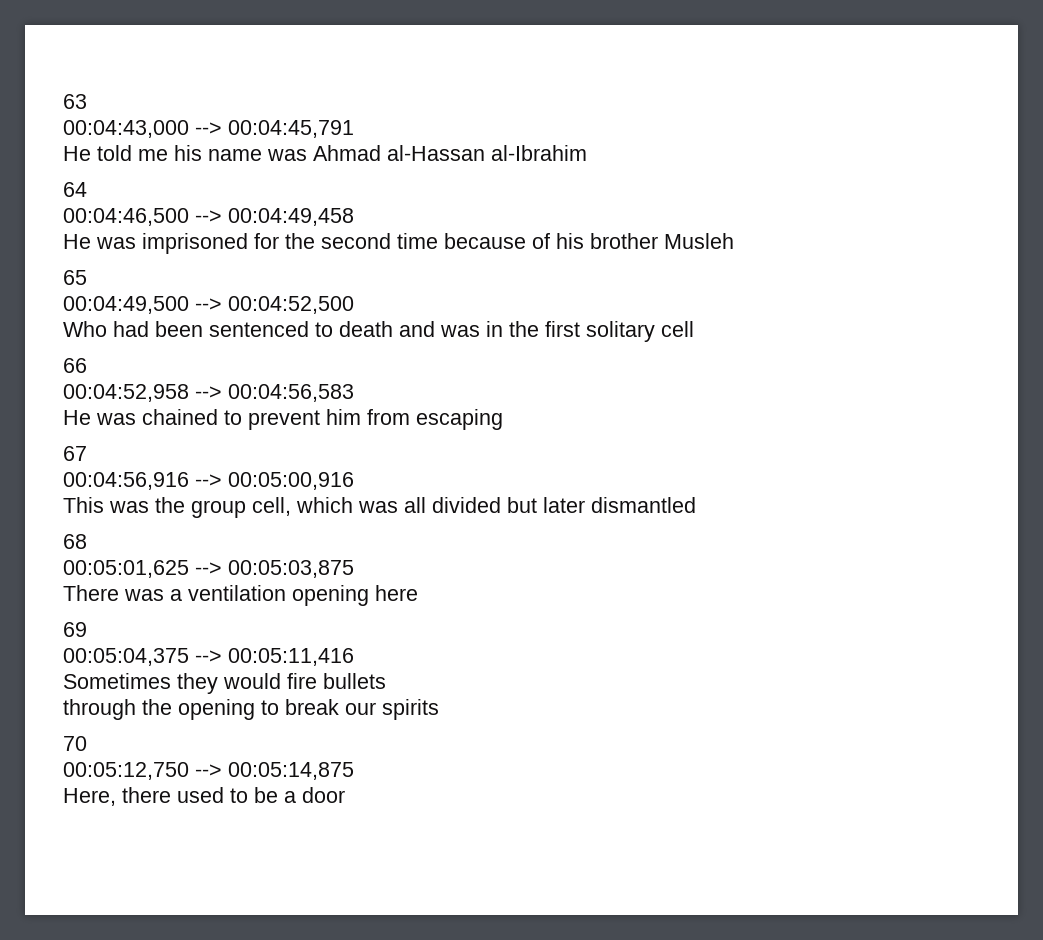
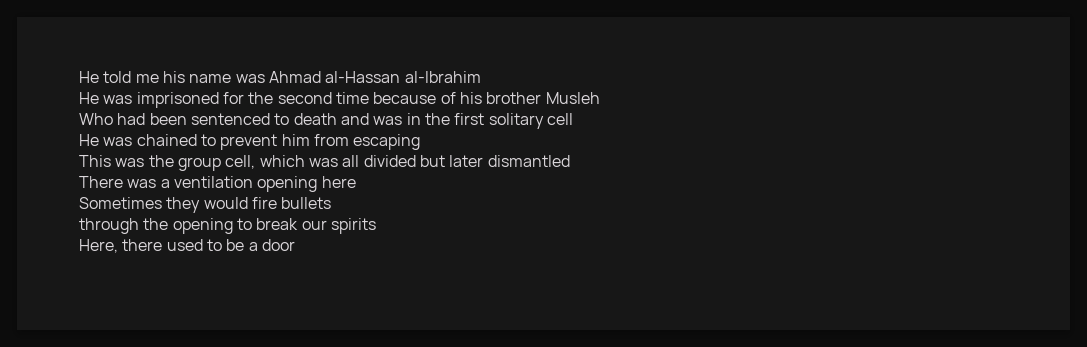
[63,94,87,109] [63,120,354,138] 63 // 00:04:43,000 --> 00:04:45,791 // -> (79, 77) none
[63,182,87,197] [63,208,354,226] // 64 // 00:04:46,500 --> 00:04:49,458 -> (481, 77) none
[63,270,87,285] [63,296,354,314] // 65 // 00:04:49,500 --> 00:04:52,500 -> (600, 98) none
[63,358,87,373] [63,384,354,402] // 66 // 00:04:52,958 --> 00:04:56,583 -> (573, 119) none
[63,446,87,461] [63,472,354,490] // 67 // 00:04:56,916 --> 00:05:00,916 -> (421, 142) none
[63,534,87,549] [63,560,354,578] // 68 // 00:05:01,625 --> 00:05:03,875 -> (570, 161) none
[63,622,87,637] [63,648,354,666] // 69 // 00:05:04,375 --> 00:05:11,416 -> (356, 182) none
[63,736,87,751] [63,762,354,780] // 70 // 00:05:12,750 --> 00:05:14,875 -> (376, 226) none

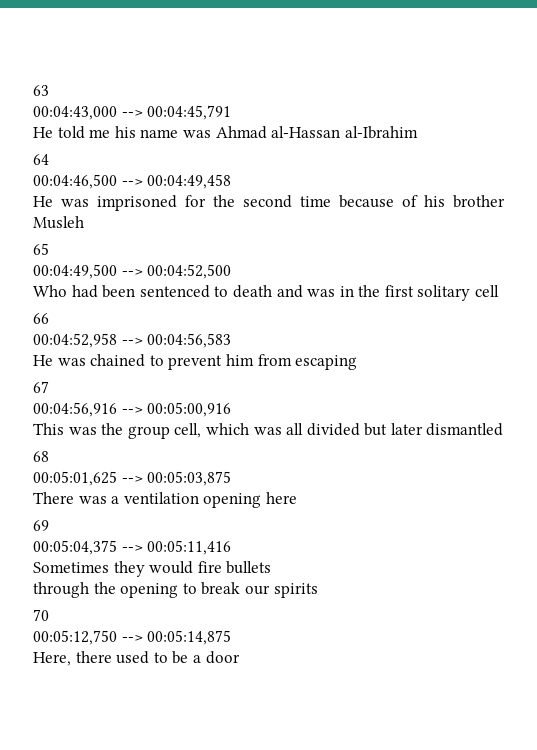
(79, 77) none -> [33,85,49,96] [33,105,232,120] 63 // 00:04:43,000 --> 00:04:45,791 //
(481, 77) none -> [33,154,49,165] [33,174,232,189] // 64 // 00:04:46,500 --> 00:04:49,458
(600, 98) none -> [33,243,49,255] [33,264,232,279] // 65 // 00:04:49,500 --> 00:04:52,500
(573, 119) none -> [33,313,49,324] [33,333,232,348] // 66 // 00:04:52,958 --> 00:04:56,583
(421, 142) none -> [33,381,49,393] [33,402,232,417] // 67 // 00:04:56,916 --> 00:05:00,916
(570, 161) none -> [33,451,49,462] [33,471,232,486] // 68 // 00:05:01,625 --> 00:05:03,875
(356, 182) none -> [33,520,49,531] [33,540,232,555] // 69 // 00:05:04,375 --> 00:05:11,416
(376, 226) none -> [33,609,49,621] [33,630,232,645] // 70 // 00:05:12,750 --> 00:05:14,875

